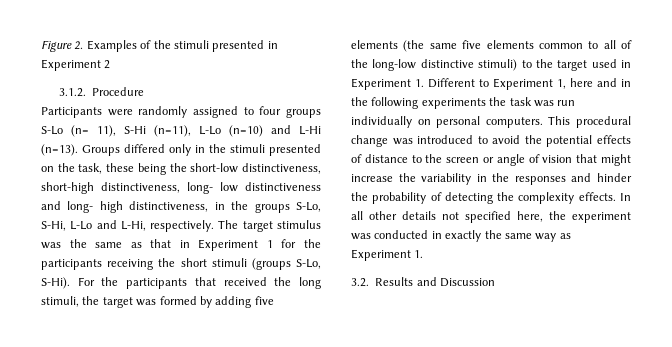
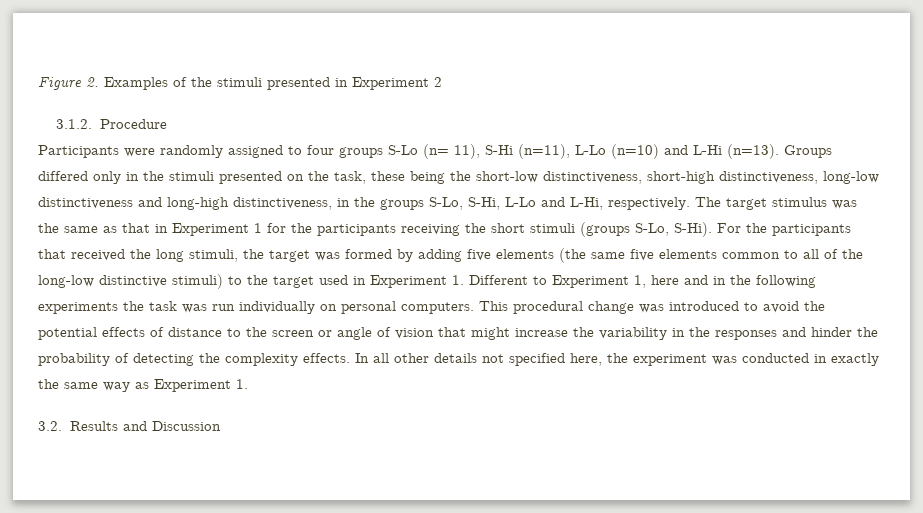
[187,182,321,194] [41,201,123,213] long- low distinctiveness and long- high -> [823,171,879,184] [38,197,229,210] long-low distinctiveness and long-high

